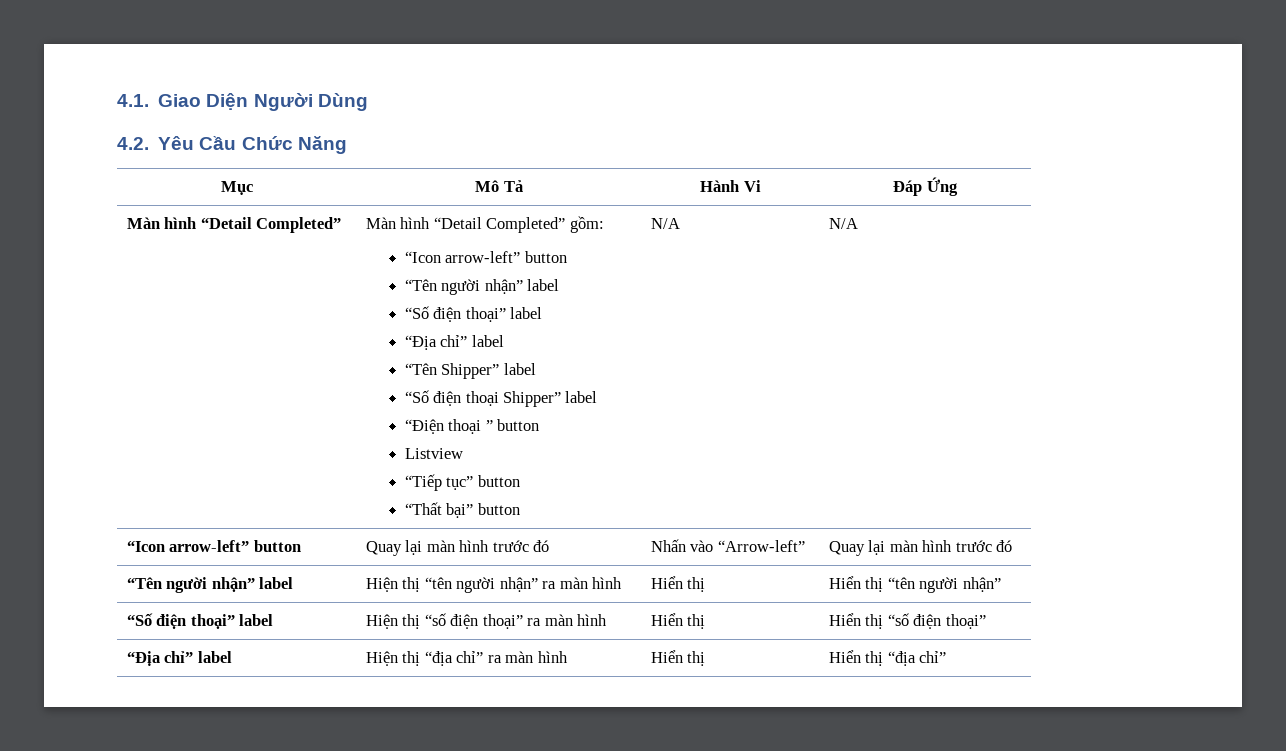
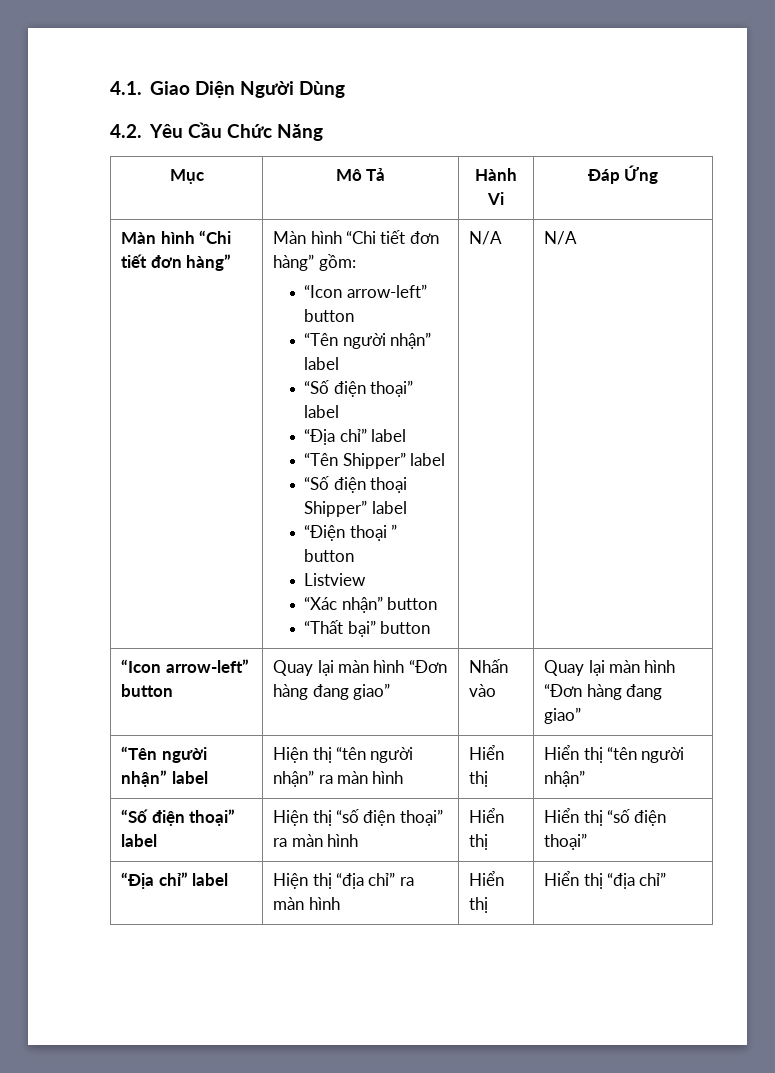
[200,217,342,233] [366,217,566,233] “Detail Completed” | Màn hình “Detail Completed” -> [198,230,231,244] [121,254,231,271] [273,230,439,244] [273,254,315,271] “Chi tiết đơn hàng” | Màn hình “Chi tiết đơn hàng”
[404,474,474,491] “Tiếp tục” -> [304,596,383,613] “Xác nhận”
[492,540,550,552] trước đó -> [408,660,447,673] [273,683,390,700] “Đơn hàng đang giao”
[717,540,805,552] [829,540,1013,556] “Arrow-left” | Quay lại màn hình trước đó -> [544,660,676,676] [544,684,662,700] [544,707,582,724] | Quay lại màn hình “Đơn hàng đang giao”

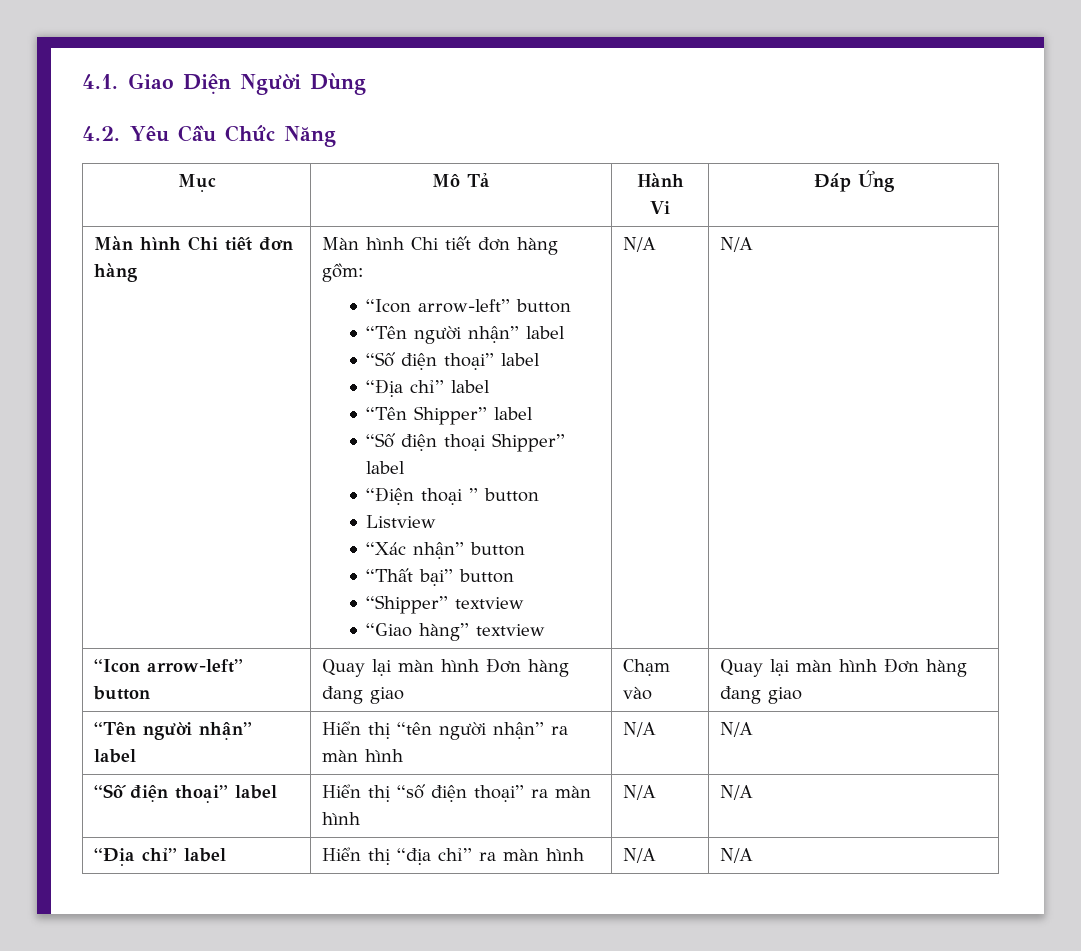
[198,230,231,244] [121,254,231,271] [273,230,439,244] [273,254,315,271] “Chi tiết đơn hàng” | Màn hình “Chi tiết đơn hàng” -> [188,236,294,251] [94,263,138,282] [322,236,559,255] Chi tiết đơn hàng | Màn hình Chi tiết đơn hàng
(431, 627) none -> [366,595,525,614] [366,623,546,641] // “Shipper” textview // “Giao hàng” textview
[408,660,447,673] [273,683,390,700] [469,659,509,673] “Đơn hàng đang giao” | Nhấn -> [486,658,570,677] [322,686,405,704] [623,659,671,676] Đơn hàng đang giao | Chạm
[544,684,662,700] [544,707,582,724] “Đơn hàng đang giao” -> [884,658,968,677] [720,686,803,704] Đơn hàng đang giao
[273,747,309,763] Hiện -> [322,721,362,735] Hiển
[469,745,505,760] [469,771,489,787] [544,745,685,763] [544,770,586,787] Hiển thị | Hiển thị “tên người nhận” -> [623,722,657,737] [720,722,754,737] N/A | N/A
[273,810,309,826] Hiện -> [322,784,362,798] Hiển
[469,808,505,823] [469,834,489,850] [544,808,667,826] [544,833,588,850] Hiển thị | Hiển thị “số điện thoại” -> [623,785,657,800] [720,785,754,800] N/A | N/A
[273,873,309,889] Hiện -> [322,847,362,861] Hiển
[469,871,505,886] [469,897,489,913] [544,871,667,889] Hiển thị | Hiển thị “địa chỉ” -> [623,848,657,863] [720,848,754,863] N/A | N/A

